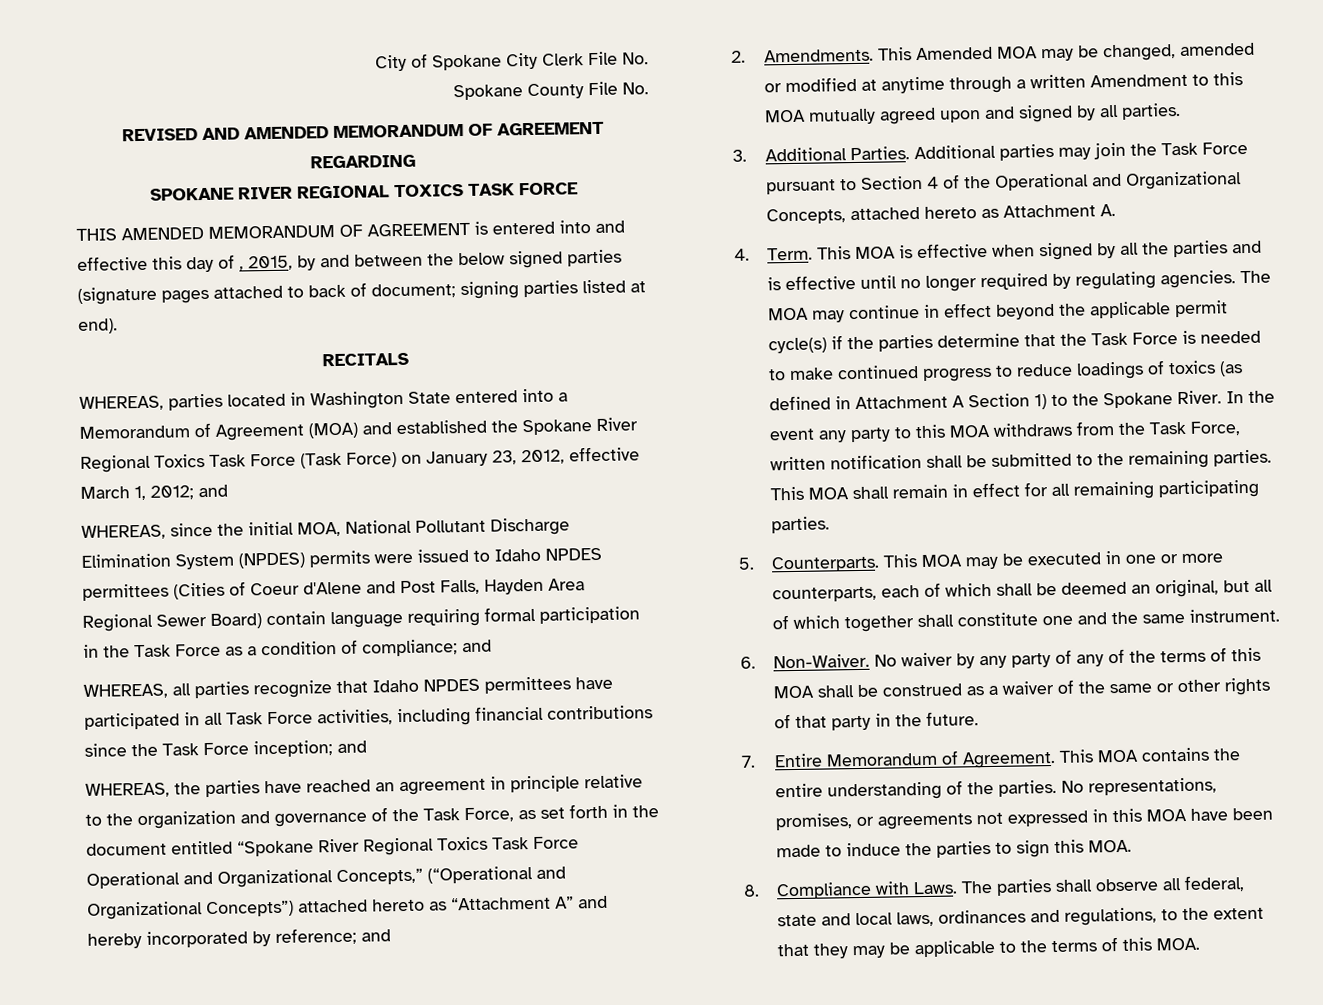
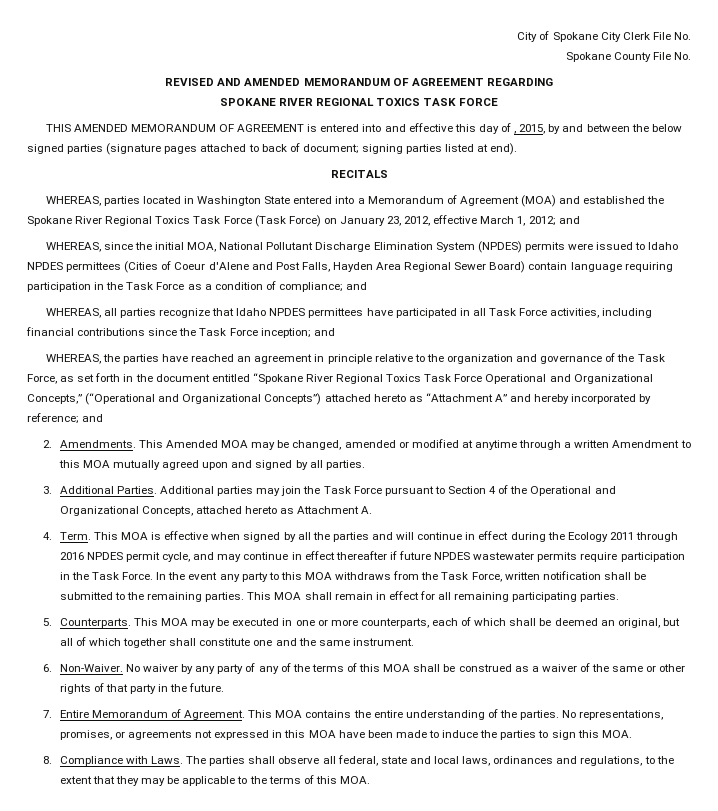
[484,606,536,622] formal -> (673, 267) none
[766,270,1271,292] [767,300,1228,323] [767,330,1261,354] [767,360,1243,382] [768,390,1222,411] is effective until no longer required by regulating agencies. The MOA may continue in effect beyond the applicable permit cycle(s) if the parties determine that the Task Force is needed to make continued progress to reduce loadings of toxics (as defined in Attachment A Section 1) to the Spokane River. -> [396,531,678,542] [59,551,685,562] [59,572,154,580] will continue in effect during the Ecology 2011 through 2016 NPDES permit cycle, and may continue in effect thereafter if future NPDES wastewater permits require participation in the Task Force.

